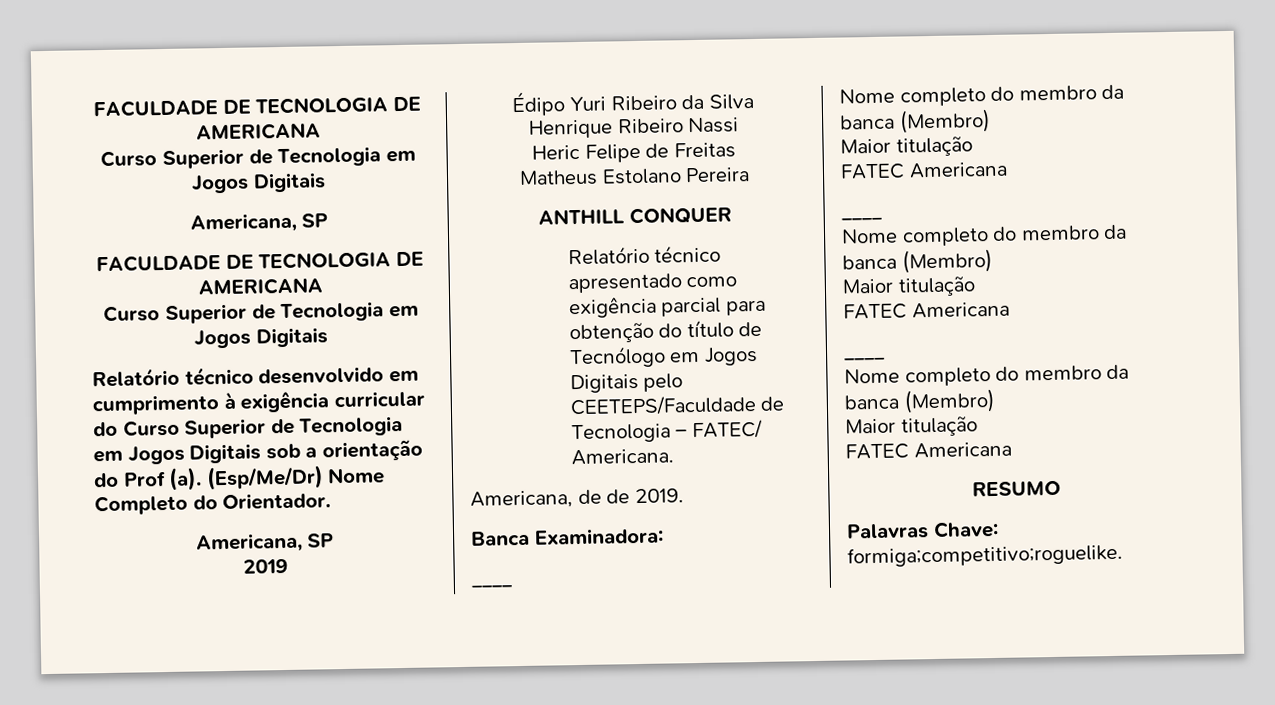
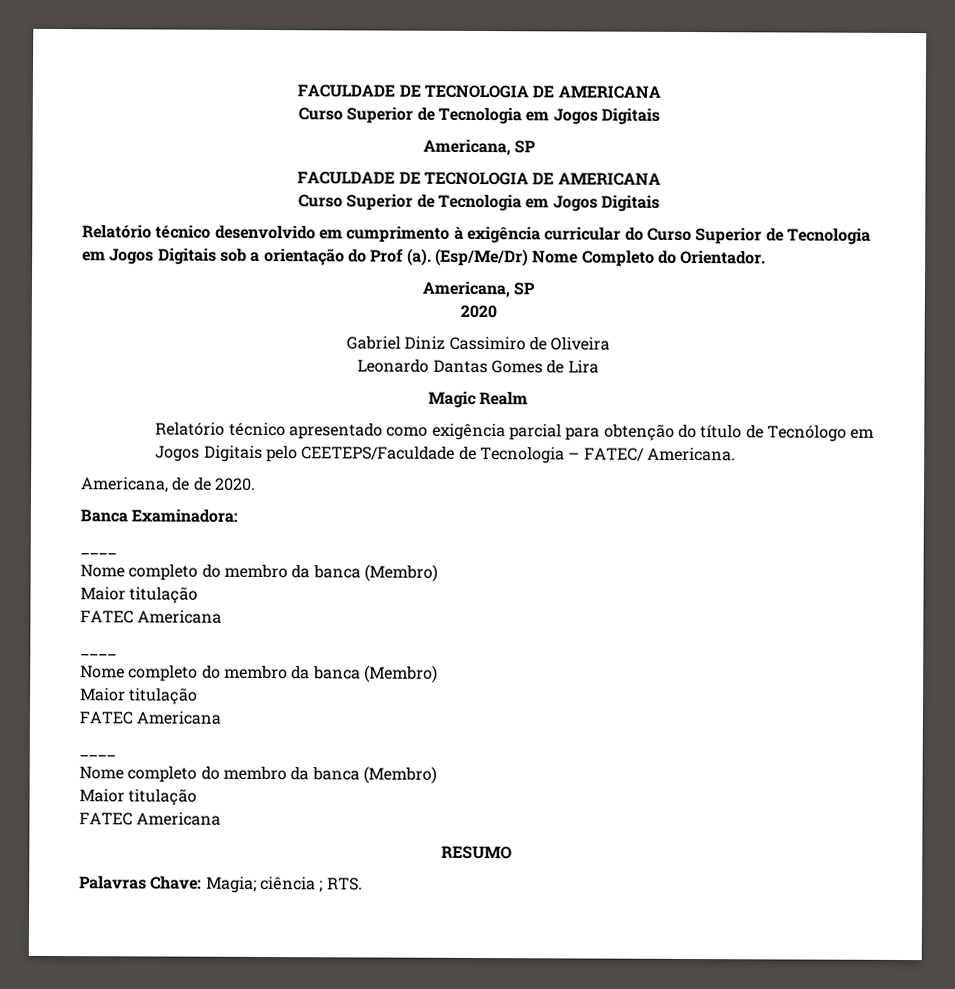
[242,558,288,574] [512,91,754,117] [528,117,740,139] [532,142,736,163] [518,167,751,186] [538,206,732,225] 2019 // Édipo Yuri Ribeiro da Silva // Henrique Ribeiro Nassi // Heric Felipe de Freitas // Matheus Estolano Pereira // ANTHILL CONQUER -> [459,304,497,319] [345,335,611,351] [357,358,599,374] [427,390,529,408] 2020 // Gabriel Diniz Cassimiro de Oliveira // Leonardo Dantas Gomes de Lira // Magic Realm
[634,488,684,504] 2019. -> [214,477,256,491] 2020.
[847,543,1123,568] formiga;competitivo;roguelike. -> [205,875,363,893] Magia; ciência ; RTS.

